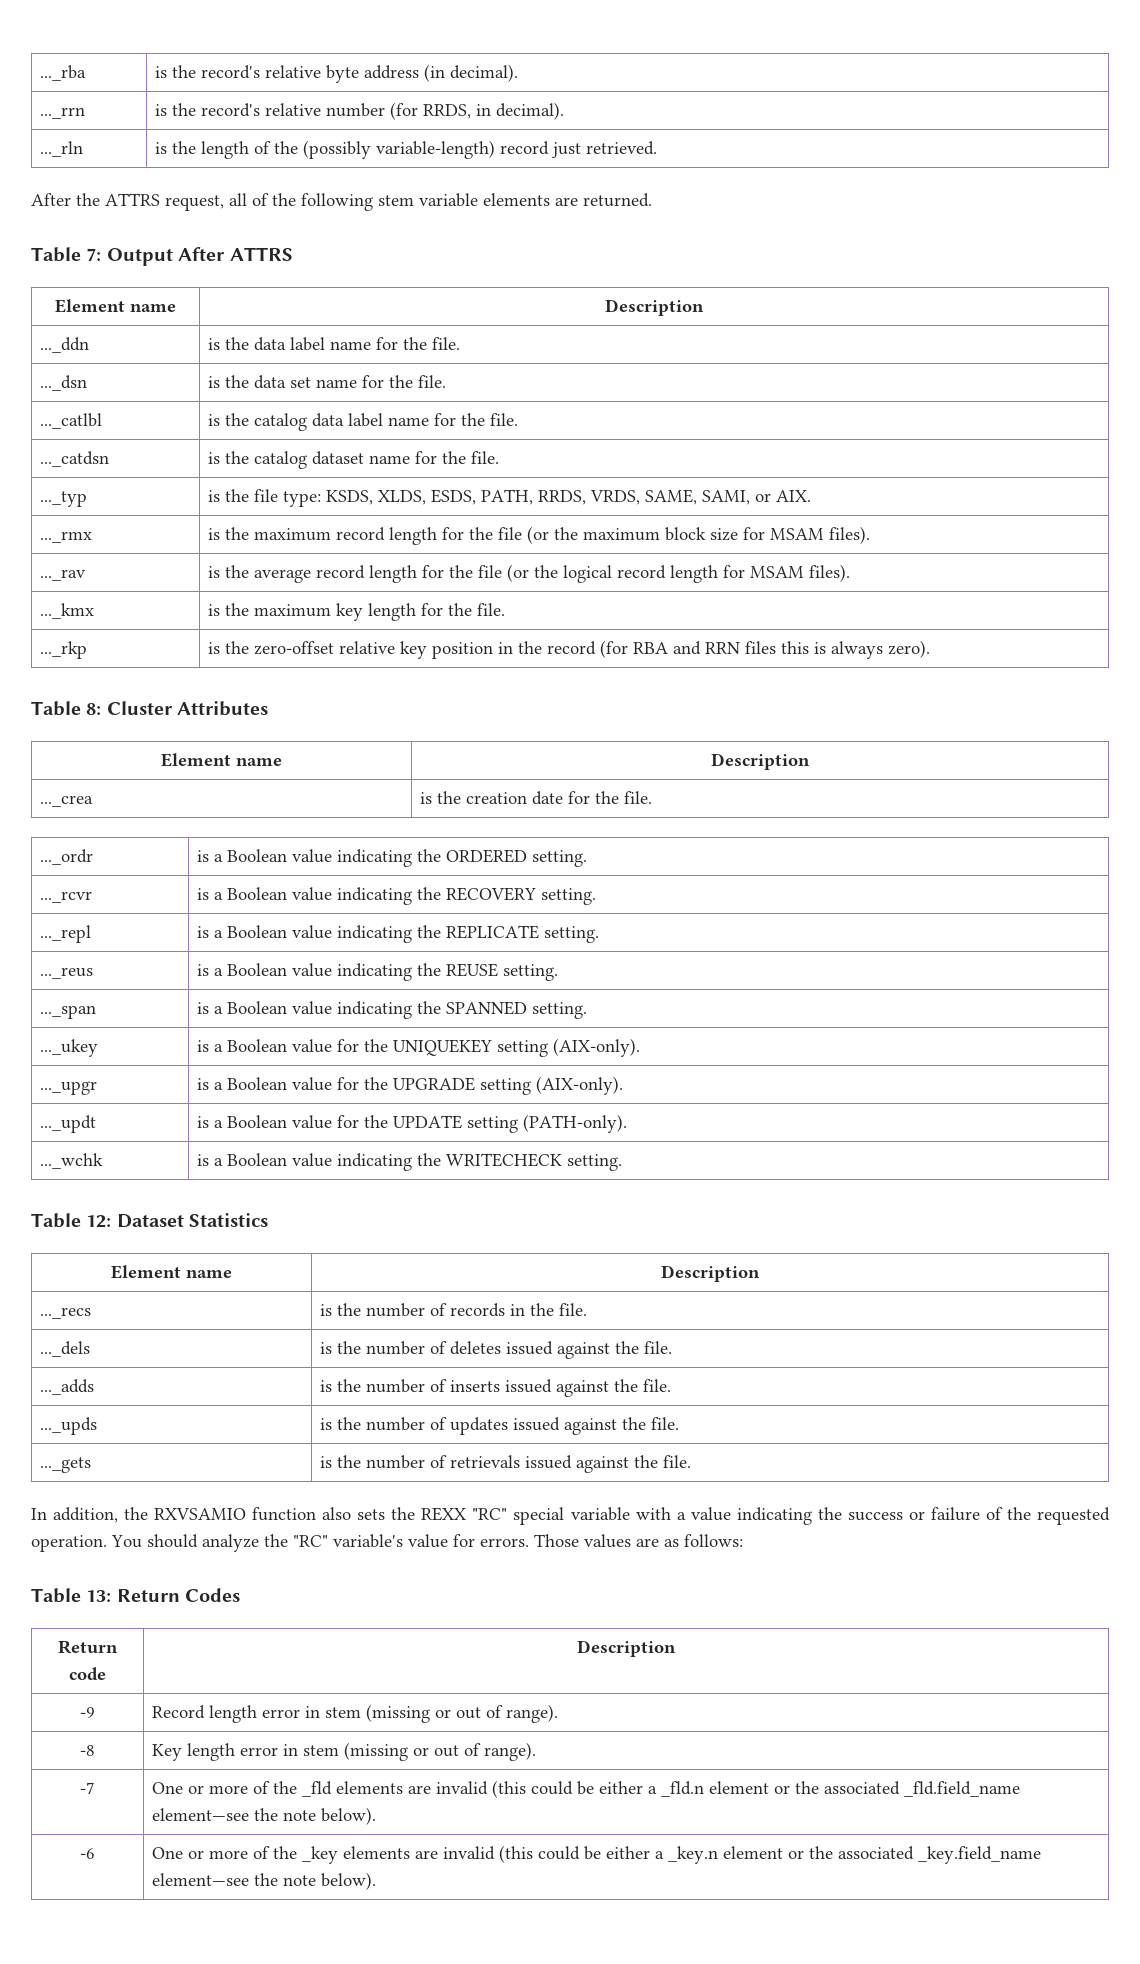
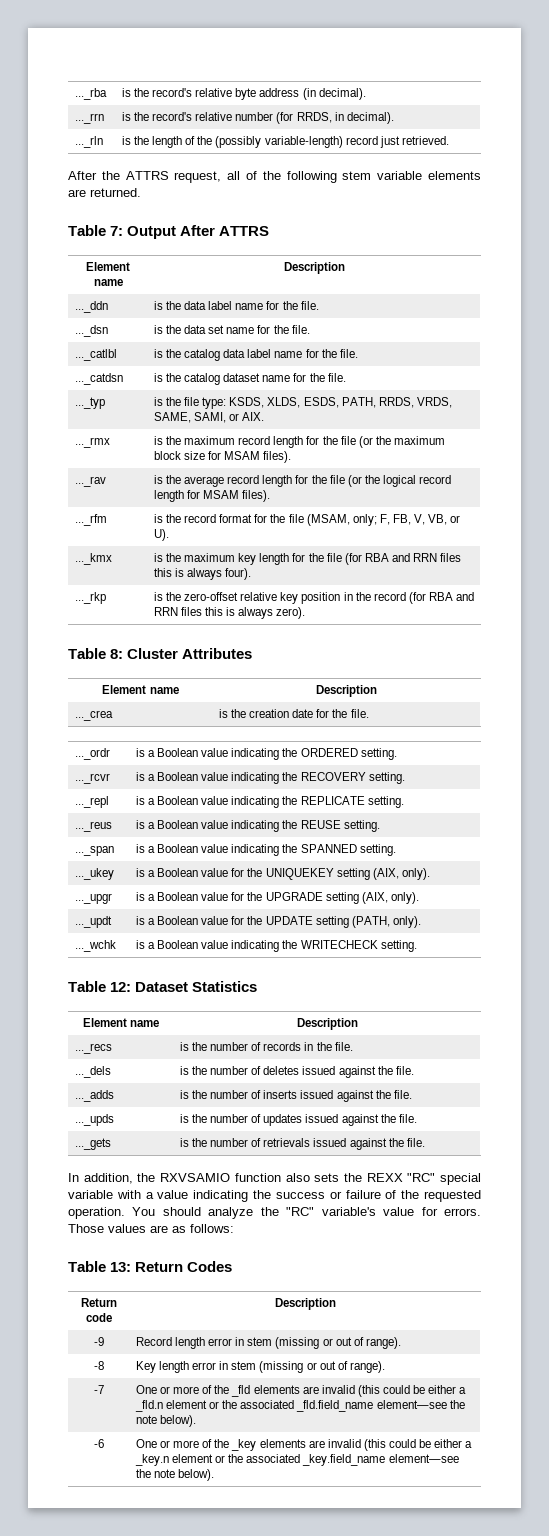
(851, 573) none -> [74,514,107,526] [153,514,461,526] [153,529,169,541] // ..._rfm | is the record format for the file (MSAM, only; F, FB, V, VB, or U).
[477,603,506,616] file. -> [326,553,462,565] [153,568,252,580] file (for RBA and RRN files this is always four).
[553,1038,641,1057] (AIX-only). -> [372,868,430,880] (AIX, only).
[536,1076,624,1095] (AIX-only). -> [361,892,419,904] (AIX, only).
[523,1114,628,1133] (PATH-only). -> [351,916,421,928] (PATH, only).

